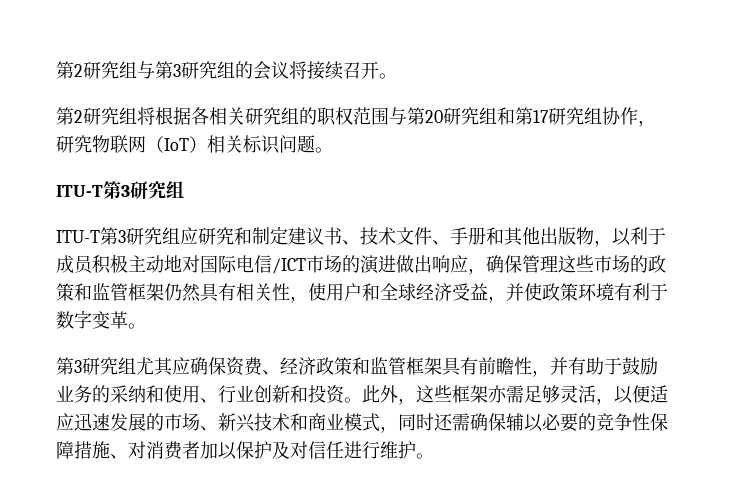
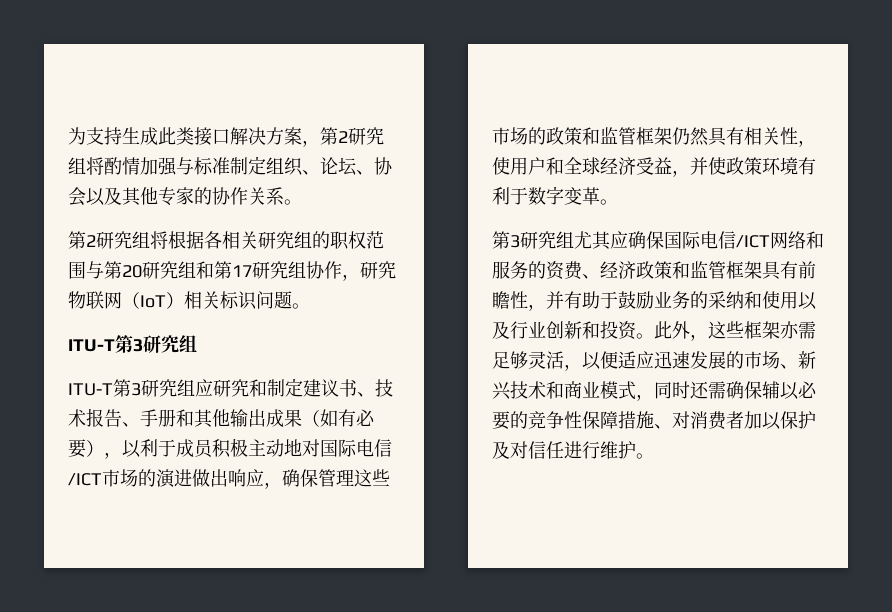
[56,61,379,80] 第2研究组与第3研究组的会议将接续召开 -> [68,127,384,147] [68,156,393,176] [68,187,284,206] 为支持生成此类接口解决方案，第2研究组将酌情加强与标准制定组织、论坛、协会以及其他专家的协作关系
[396,227,432,245] 文件 -> [86,408,122,427] 报告
[540,227,594,245] 出版物 -> [230,409,375,427] [68,439,104,458] 输出成果（如有必要）
(226, 366) none -> [664,231,824,249] [492,261,546,279] 国际电信/ICT网络和服务的
[200,398,218,403] 、 -> [798,292,817,310] [492,321,510,339] 以及

